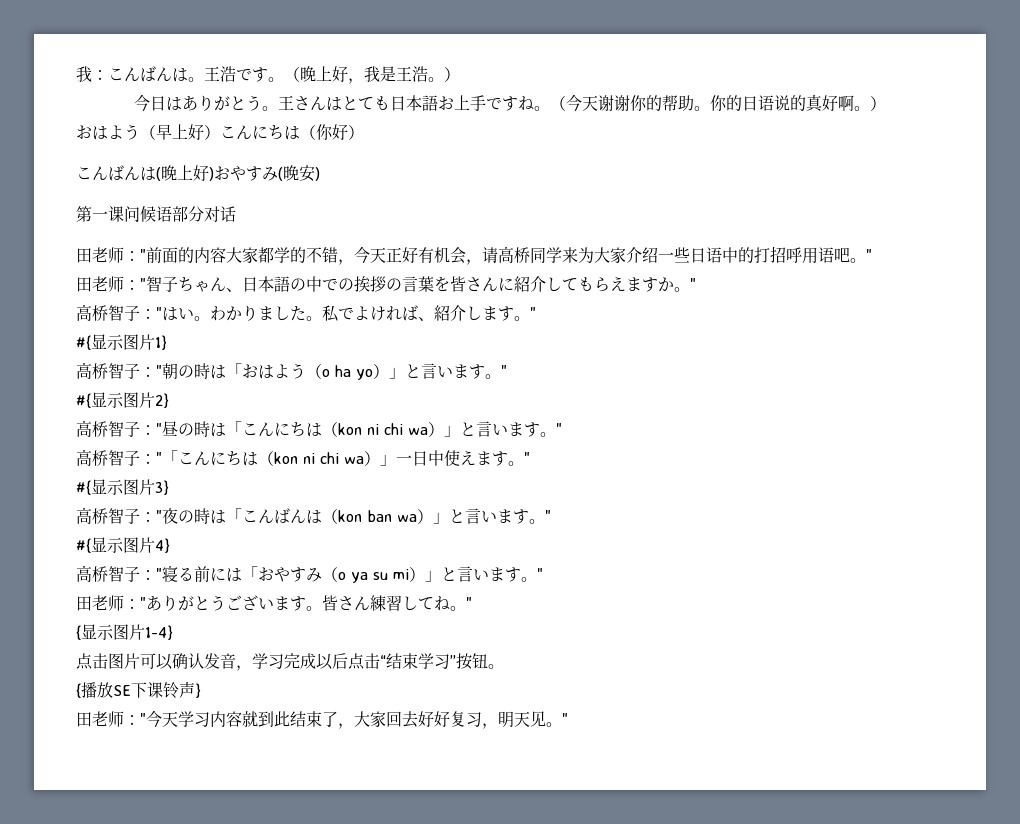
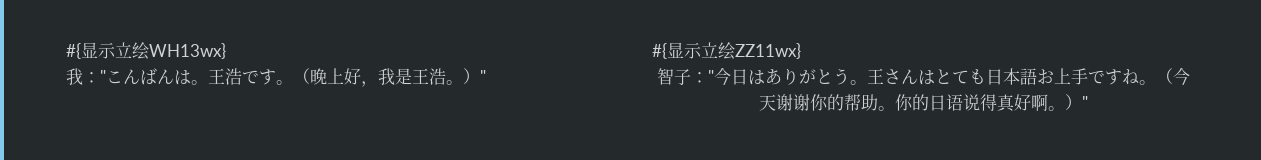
[76,66,108,82] 我： -> [66,42,226,60] [66,68,106,85] #{显示立绘WH13wx} // 我："
(460, 74) // -> [480,70,486,83] [652,42,801,60] [657,68,714,85] " // #{显示立绘ZZ11wx} // 智子："
[790,95,806,111] 的 -> [980,94,997,111] 得
[76,124,364,140] [76,165,320,182] [76,206,236,222] [76,246,872,265] [76,276,696,292] [76,304,536,322] [76,334,167,350] [76,362,507,380] [76,392,169,408] [76,420,562,437] [76,449,530,466] [76,479,169,495] [76,507,551,524] [76,537,170,553] [76,565,543,583] [76,595,472,611] [76,624,173,640] [76,653,504,671] [76,681,201,699] [76,710,562,729] // おはよう（早上好）こんにちは（你好） // こんばんは(晚上好)おやすみ(晚安) // 第一课问候语部分对话 // 田老师："前面的内容大家都学的不错，今天正好有机会，请高桥同学来为大家介绍一些日语中的打招呼用语吧。" // 田老师："智子ちゃん、日本語の中での挨拶の言葉を皆さんに紹介してもらえますか。" // 高桥智子："はい。わかりました。私でよければ、紹介します。" // #{显示图片1} // 高桥智子："朝の時は「おはよう（o ha yo）」と言います。" // #{显示图片2} // 高桥智子："昼の時は「こんにちは（kon ni chi wa）」と言います。" // 高桥智子："「こんにちは（kon ni chi wa）」一日中使えます。" // #{显示图片3} // 高桥智子："夜の時は「こんばんは（kon ban wa）」と言います。" // #{显示图片4} // 高桥智子："寝る前には「おやすみ（o ya su mi）」と言います。" // 田老师："ありがとうございます。皆さん練習してね。" // {显示图片1-4} // 点击图片可以确认发音，学习完成以后点击“结束学习”按钮。 // {播放SE下课铃声} // 田老师："今天学习内容就到此结束了，大家回去好好复习，明天见。 -> (1082, 102) none

